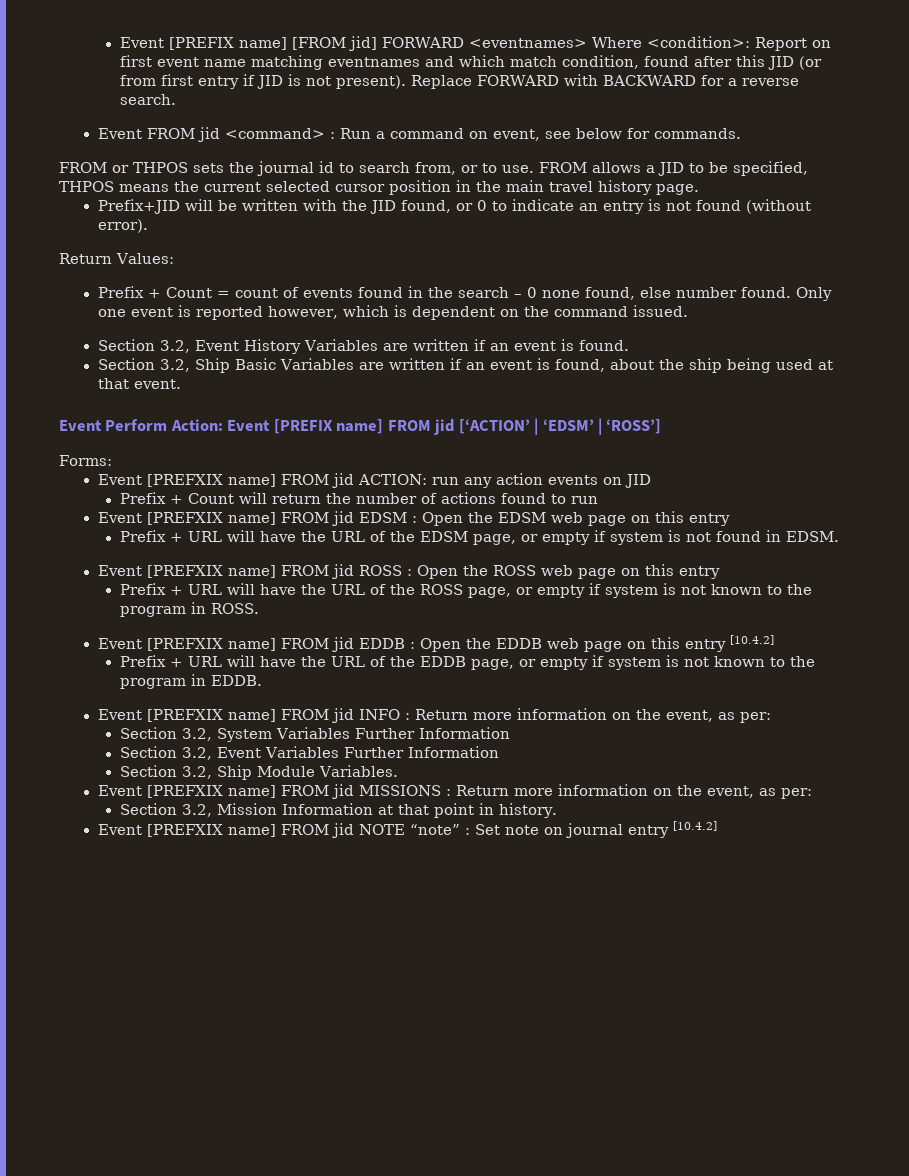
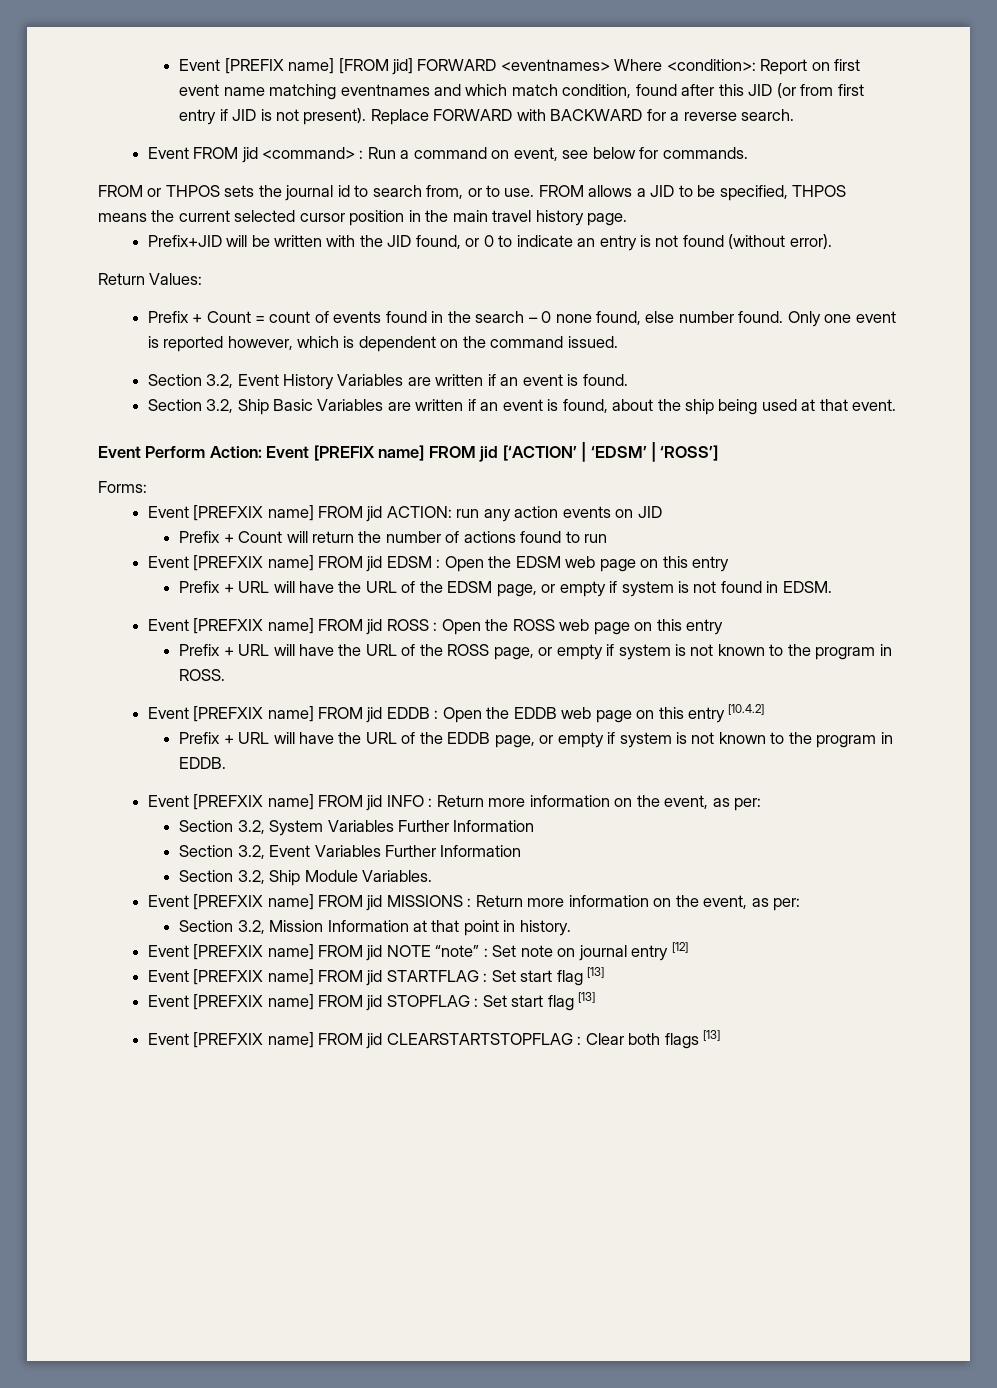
[672,821,717,831] [10.4.2] -> [671,942,688,953] [147,967,605,986] [147,992,596,1011] [147,1030,721,1049] [12] // Event [PREFXIX name] FROM jid STARTFLAG : Set start flag [13] // Event [PREFXIX name] FROM jid STOPFLAG : Set start flag [13] // Event [PREFXIX name] FROM jid CLEARSTARTSTOPFLAG : Clear both flags [13]

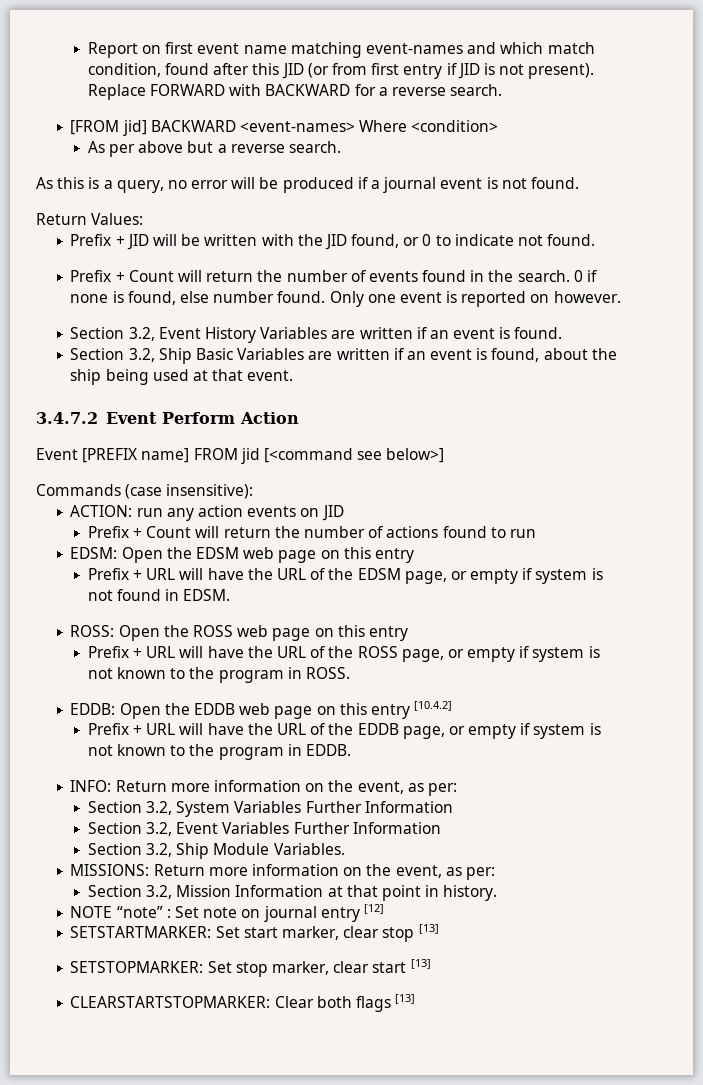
[179,58,756,75] Event [PREFIX name] [FROM jid] FORWARD <eventnames> Where <condition>: -> (87, 50) none
[340,84,430,96] eventnames -> [365,43,463,54] event-names
[147,147,748,163] [98,185,847,201] [98,210,628,226] [147,235,222,247] Event FROM jid <command> : Run a command on event, see below for commands. // FROM or THPOS sets the journal id to search from, or to use. FROM allows a JID to be specified, THPOS means the current selected cursor position in the main travel history page. // Prefix+JID -> [70,120,499,136] [87,141,341,157] [36,177,579,193] [36,213,144,225] [70,234,149,250] [FROM jid] BACKWARD <event-names> Where <condition> // As per above but a reverse search. // As this is a query, no error will be produced if a journal event is not found. // Return Values: // Prefix + JID
[577,234,832,251] [98,273,203,285] [147,311,311,323] an entry is not found (without error). // Return Values: // Prefix + Count = count -> [518,234,596,246] [70,270,348,282] not found. // Prefix + Count will return the number
[475,311,592,323] search – 0 none -> [517,270,598,282] [70,291,124,303] search. 0 if none is
[227,336,618,352] however, which is dependent on the command issued. -> [530,291,621,303] on however.
(897, 405) none -> [36,412,98,424] 3.4.7.2
[209,446,262,458] Action: -> [239,412,299,424] Action //
[502,442,719,462] [98,481,147,493] [147,505,383,522] [‘ACTION’ | ‘EDSM’ | ‘ROSS’] // Forms: // Event [PREFXIX name] FROM jid -> [263,448,445,463] [36,484,254,499] [<command see below>] // Commands (case insensitive): //
[147,555,441,572] Event [PREFXIX name] FROM jid EDSM : -> [70,547,118,559] EDSM:
[147,618,438,635] Event [PREFXIX name] FROM jid ROSS : -> [70,625,115,637] ROSS:
[147,706,439,723] Event [PREFXIX name] FROM jid EDDB : -> [70,703,116,715] EDDB:
[147,794,433,811] Event [PREFXIX name] FROM jid INFO : -> [70,780,112,792] INFO:
[147,894,472,911] Event [PREFXIX name] FROM jid MISSIONS : -> [70,864,150,876] MISSIONS:
[147,944,383,961] Event [PREFXIX name] FROM jid -> (498, 893) none
[147,967,605,986] [147,992,596,1011] [147,1032,582,1049] Event [PREFXIX name] FROM jid STARTFLAG : Set start flag [13] // Event [PREFXIX name] FROM jid STOPFLAG : Set start flag [13] // Event [PREFXIX name] FROM jid CLEARSTARTSTOPFLAG : -> [70,924,439,942] [70,959,431,977] [70,996,271,1008] SETSTARTMARKER: Set start marker, clear stop [13] // SETSTOPMARKER: Set stop marker, clear start [13] // CLEARSTARTSTOPMARKER:

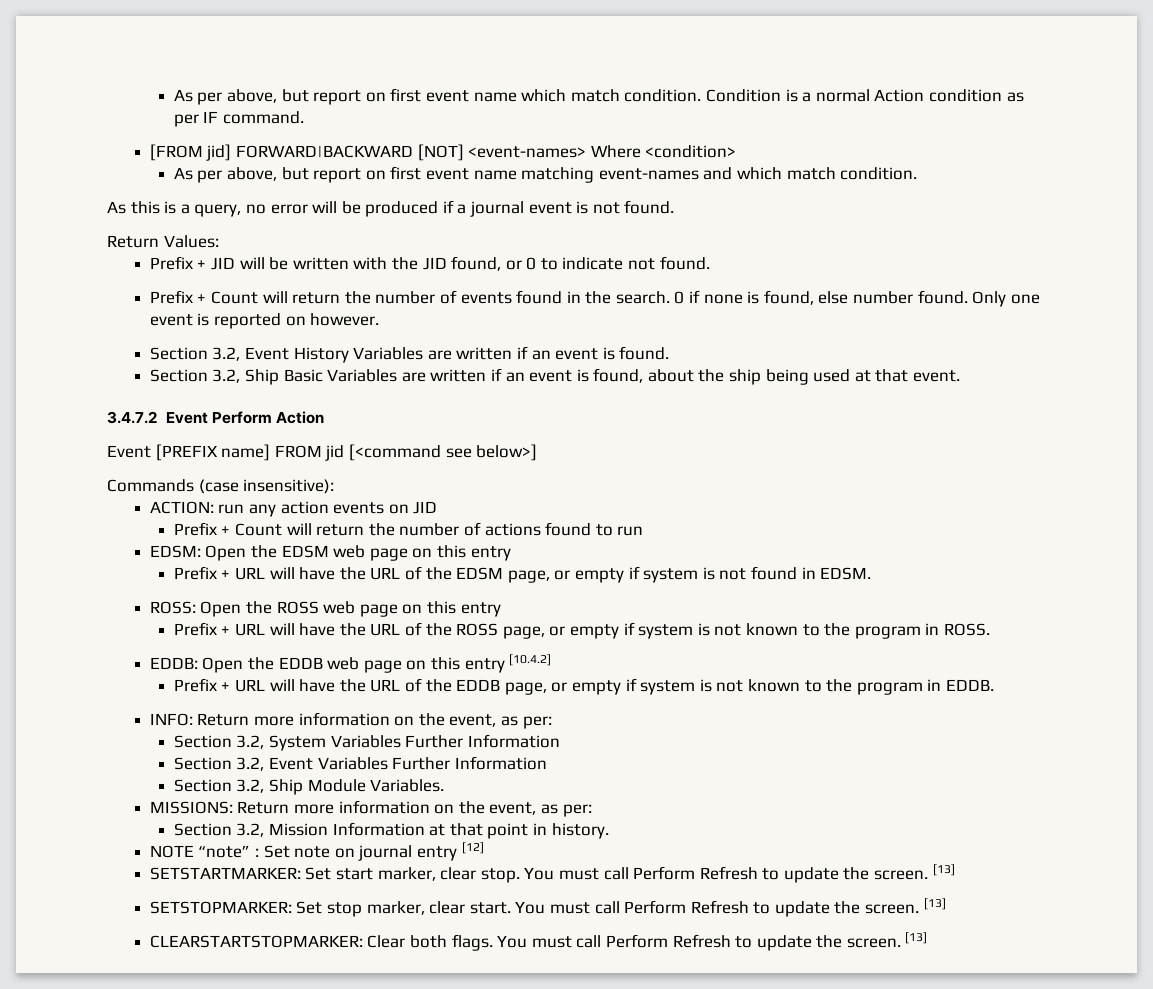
[87,42,138,58] Report -> [173,88,1024,105] [173,111,305,127] [149,144,737,161] [173,167,362,183] As per above, but report on first event name which match condition. Condition is a normal Action condition as per IF command. // [FROM jid] FORWARD|BACKWARD [NOT] <event-names> Where <condition> // As per above, but report
[87,63,595,79] [87,84,503,100] [70,120,499,136] [87,141,341,157] condition, found after this JID (or from first entry if JID is not present). Replace FORWARD with BACKWARD for a reverse search. // [FROM jid] BACKWARD <event-names> Where <condition> // As per above but a reverse search. -> [840,167,918,180] condition.
[382,927,415,942] stop -> [480,866,929,883] stop. You must call Perform Refresh to update the screen.
[372,959,431,973] [70,996,392,1012] start [13] // CLEARSTARTSTOPMARKER: Clear both flags -> [469,898,946,917] [149,934,901,951] start. You must call Perform Refresh to update the screen. [13] // CLEARSTARTSTOPMARKER: Clear both flags. You must call Perform Refresh to update the screen.

